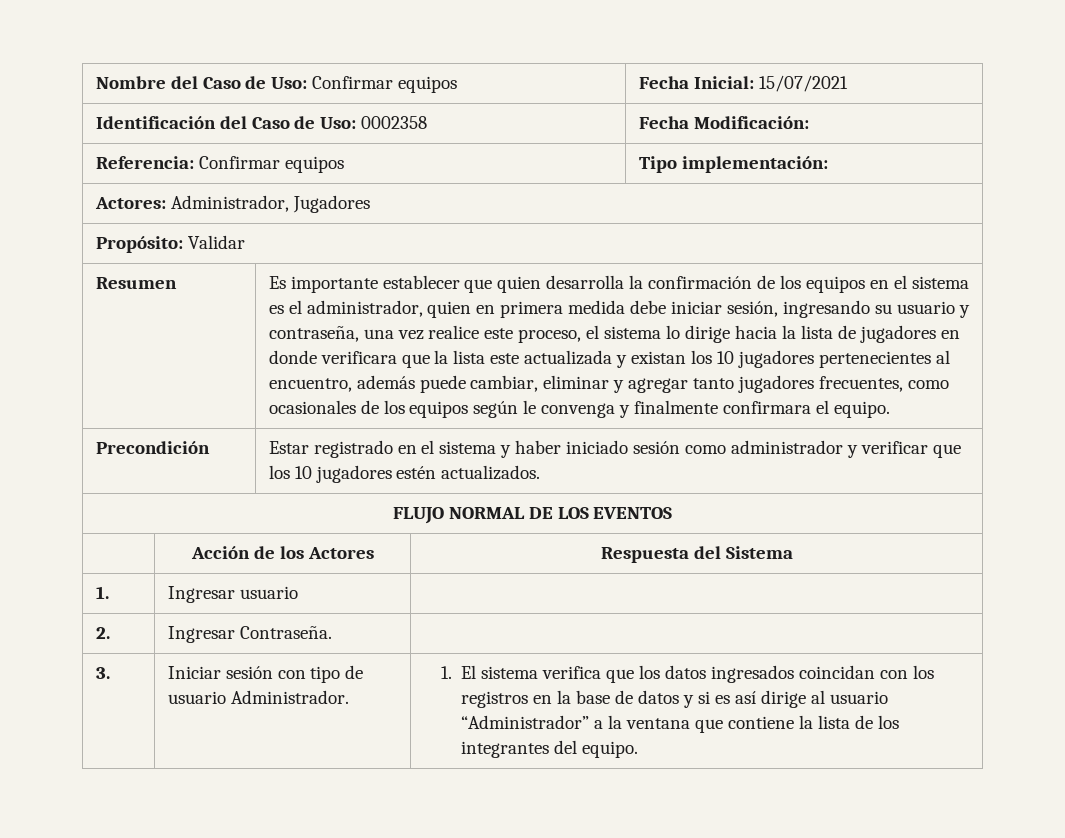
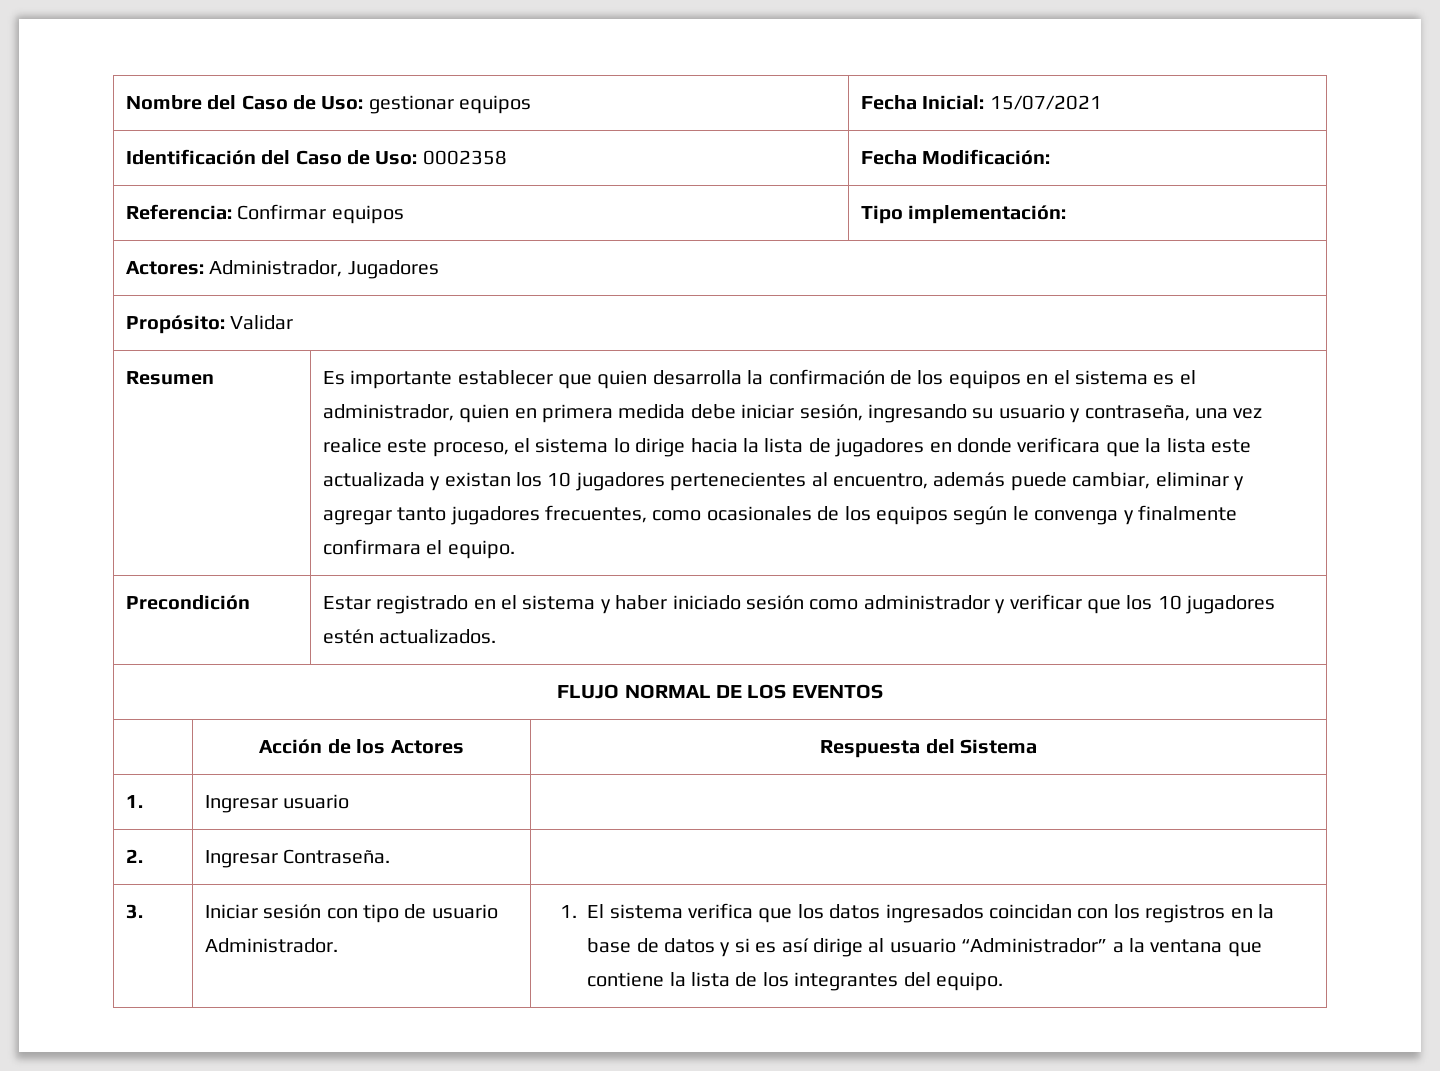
[312,76,394,89] Confirmar -> [368,95,454,114] gestionar

